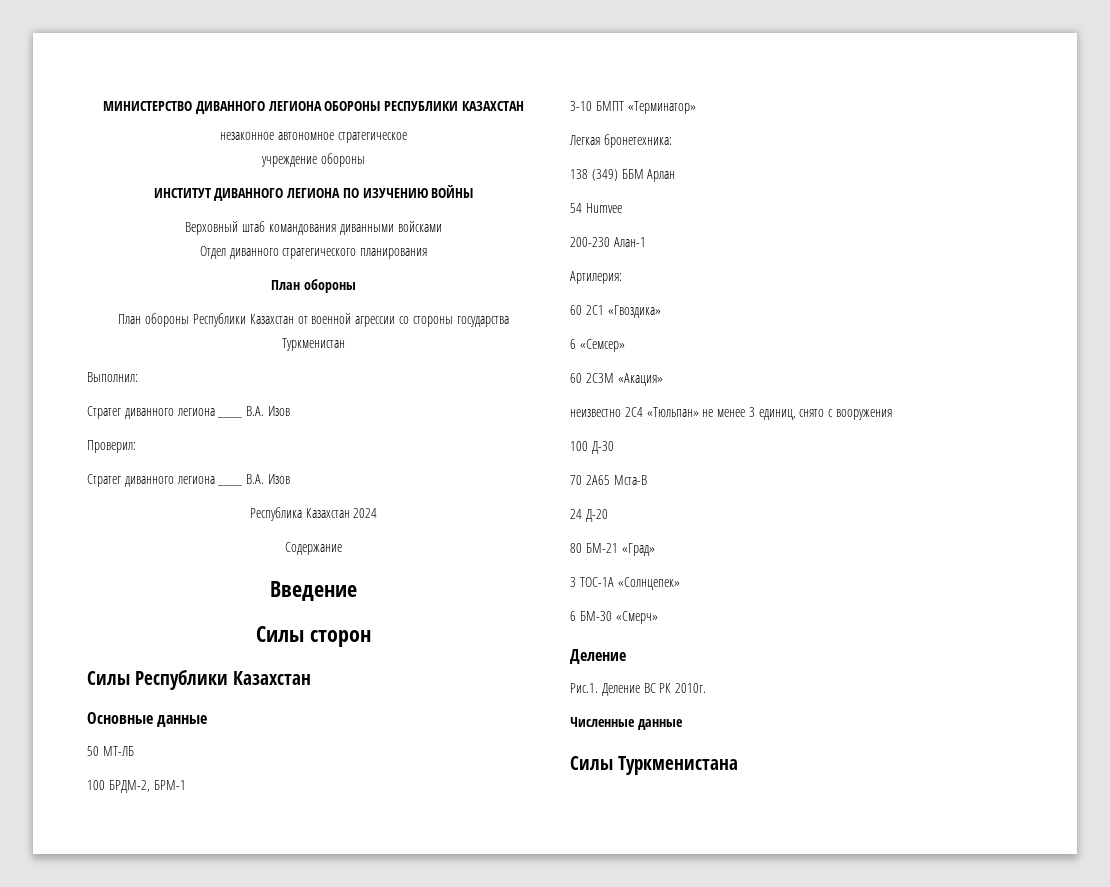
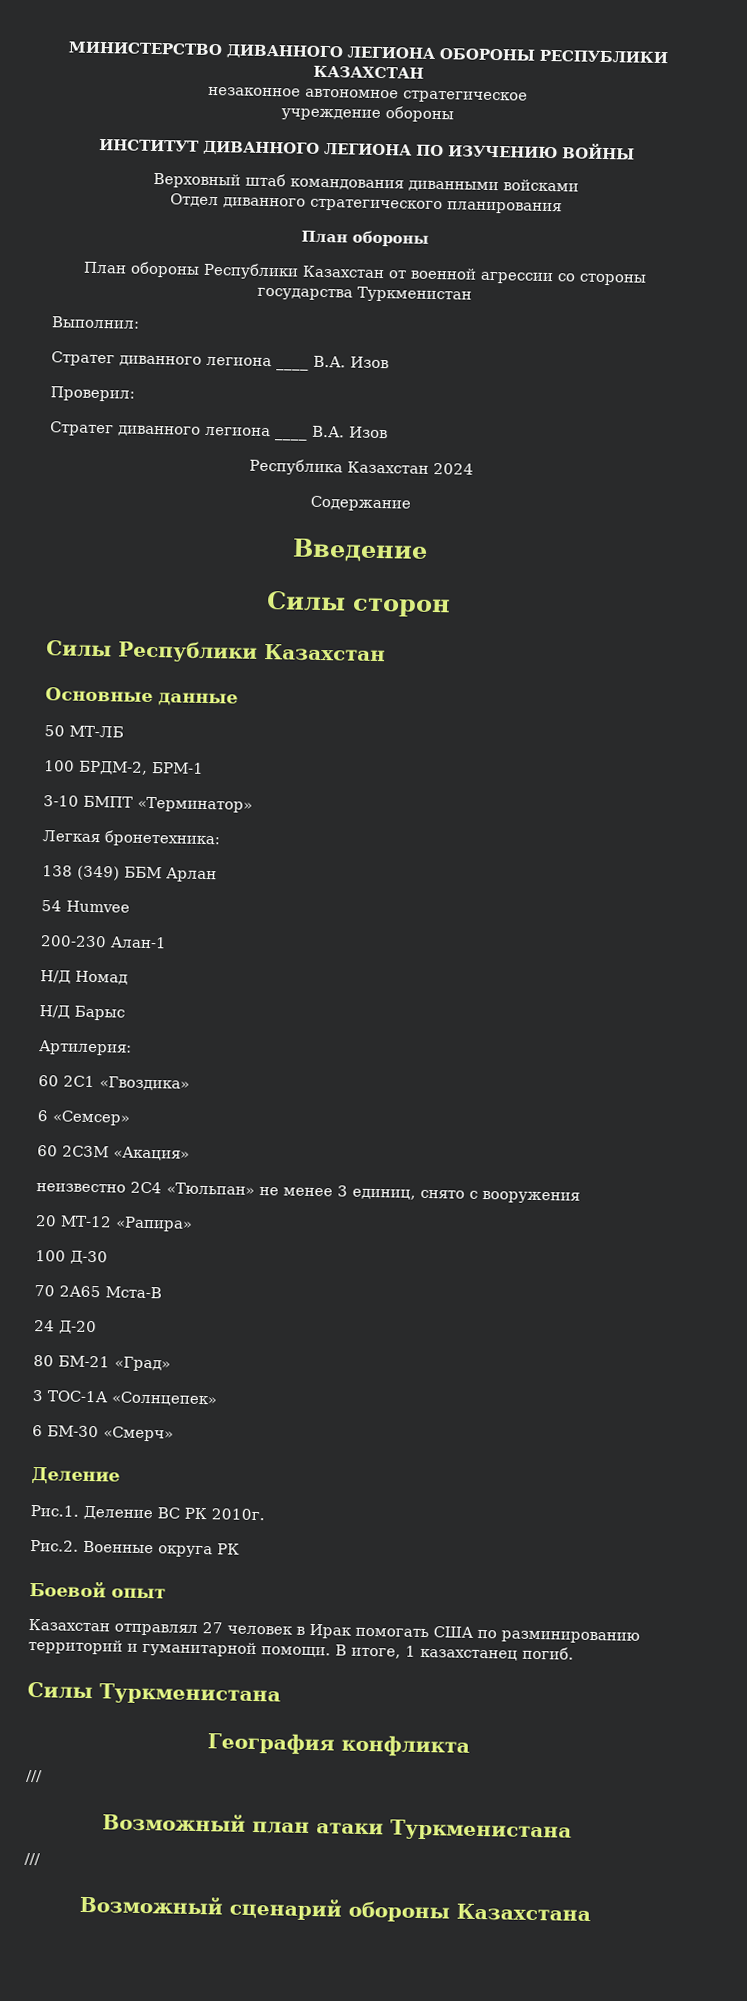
(646, 242) none -> [40,970,128,985] [39,1005,125,1021] // Н/Д Номад // Н/Д Барыс
(893, 414) none -> [35,1215,193,1232] // 20 МТ-12 «Рапира»
[570,717,683,730] [570,756,739,775] Численные данные // Силы Туркменистана -> [30,1539,240,1558] [29,1579,166,1599] [28,1618,640,1644] [28,1638,574,1661] [27,1681,281,1706] [206,1732,470,1758] [26,1769,43,1783] [102,1812,572,1842] [24,1852,41,1866] [79,1894,591,1923] Рис.2. Военные округа РК // Боевой опыт // Казахстан отправлял 27 человек в Ирак помогать США по разминированию территорий и гуманитарной помощи. В итоге, 1 казахстанец погиб. // Силы Туркменистана // География конфликта // /// // Возможный план атаки Туркменистана // /// // Возможный сценарий обороны Казахстана

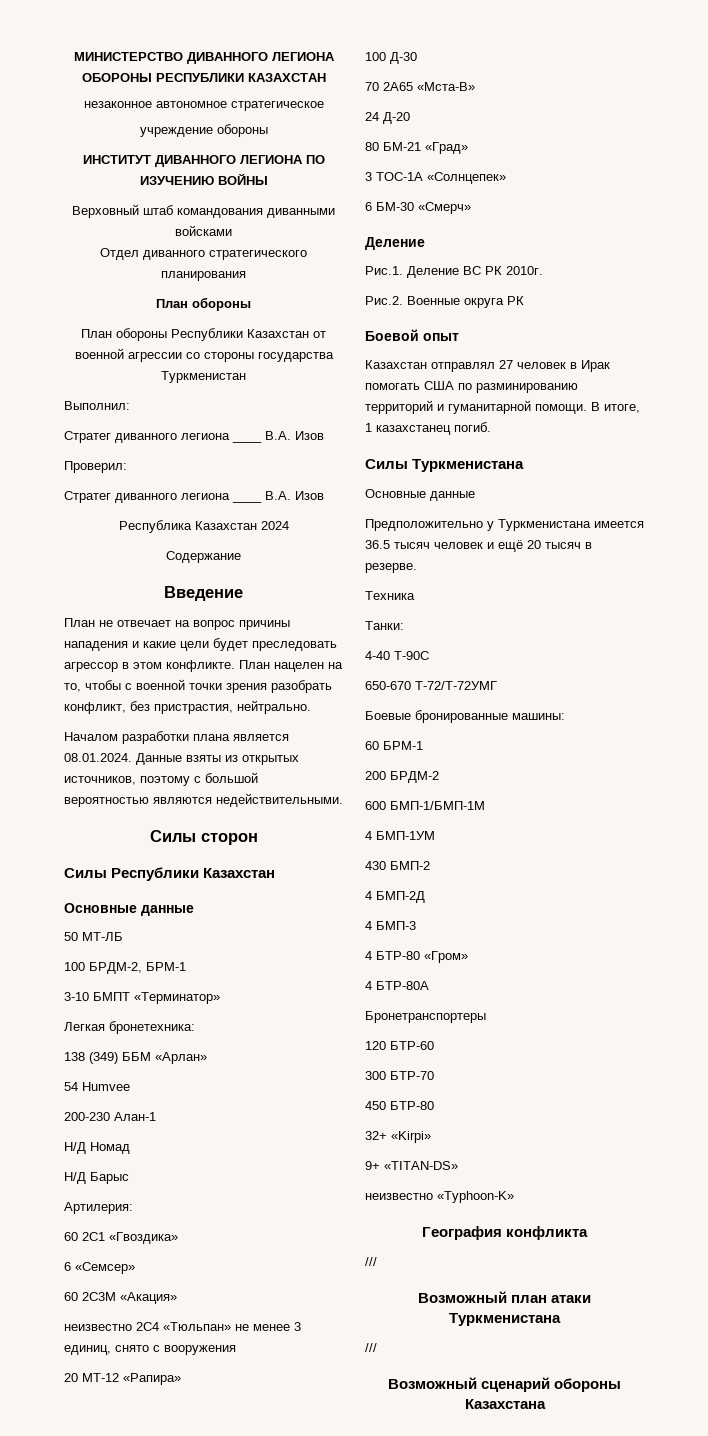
(428, 550) none -> [64,618,290,630] [64,638,337,651] [64,660,343,672] [64,679,332,693] [64,700,311,714] [64,731,289,744] [64,753,299,765] [64,772,258,786] [64,793,343,807] // План не отвечает на вопрос причины нападения и какие цели будет преследовать агрессор в этом конфликте. План нацелен на то, чтобы с военной точки зрения разобрать конфликт, без пристрастия, нейтрально. // Началом разработки плана является 08.01.2024. Данные взяты из открытых источников, поэтому с большой вероятностью являются недействительными.
[166,867,217,883] Арлан -> [155,1052,207,1064] «Арлан»
[105,1286,162,1299] Мста-В -> [417,82,475,91] «Мста-В»
(281, 1694) none -> [365,489,475,501] [365,519,644,531] [365,540,592,552] [365,563,417,573] [365,591,415,600] [365,621,404,630] [365,651,429,660] [365,681,497,690] [365,710,565,723] [365,741,423,750] [365,771,439,783] [365,801,485,810] [365,831,435,840] [365,861,430,870] [365,891,425,903] [365,921,416,930] [365,951,468,963] [365,981,429,990] [365,1011,486,1023] [365,1041,434,1050] [365,1071,434,1080] [365,1101,434,1110] [365,1131,431,1143] [365,1161,458,1170] [365,1191,514,1203] // Основные данные // Предположительно у Туркменистана имеется 36.5 тысяч человек и ещё 20 тысяч в резерве. // Техника // Танки: // 4-40 Т-90С // 650-670 Т-72/Т-72УМГ // Боевые бронированные машины: // 60 БРМ-1 // 200 БРДМ-2 // 600 БМП-1/БМП-1М // 4 БМП-1УМ // 430 БМП-2 // 4 БМП-2Д // 4 БМП-3 // 4 БТР-80 «Гром» // 4 БТР-80А // Бронетранспортеры // 120 БТР-60 // 300 БТР-70 // 450 БТР-80 // 32+ «Kirpi» // 9+ «TITAN-DS» // неизвестно «Typhoon-K»

